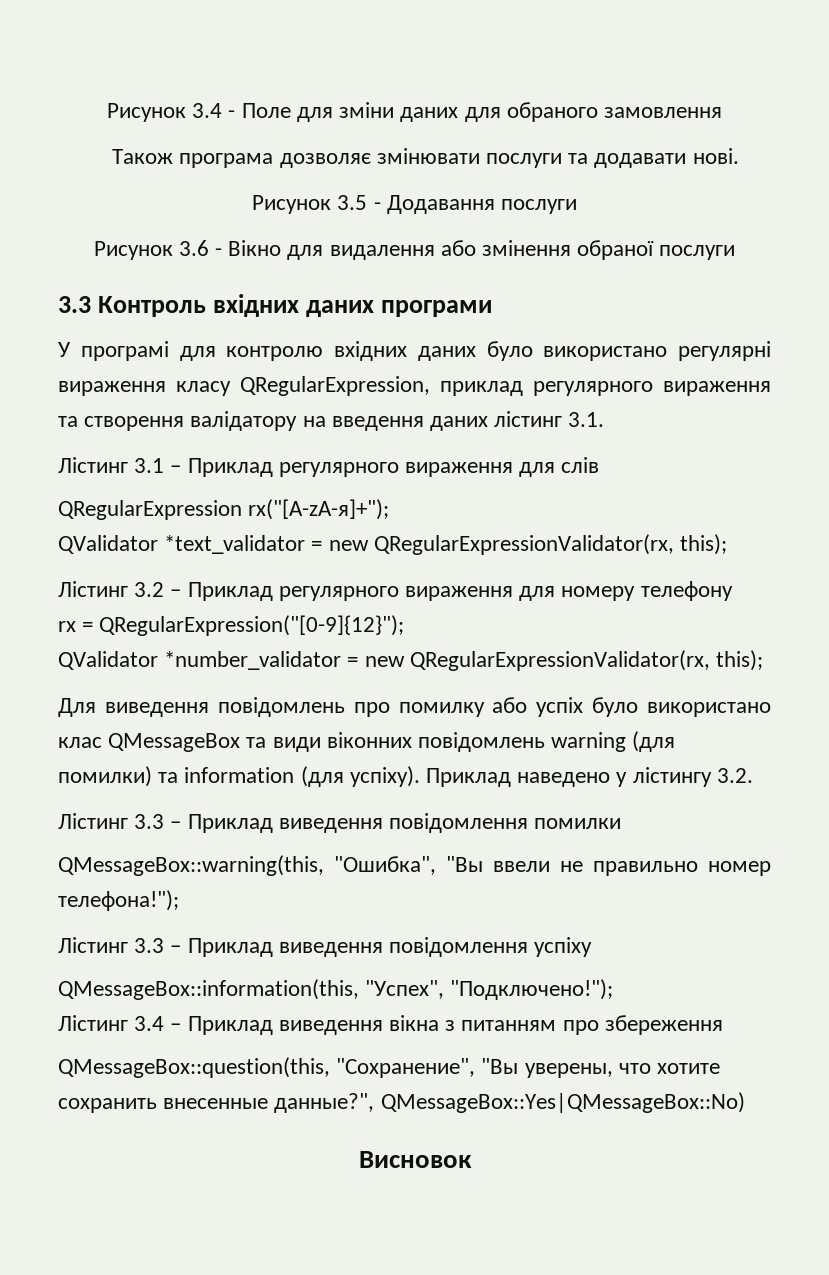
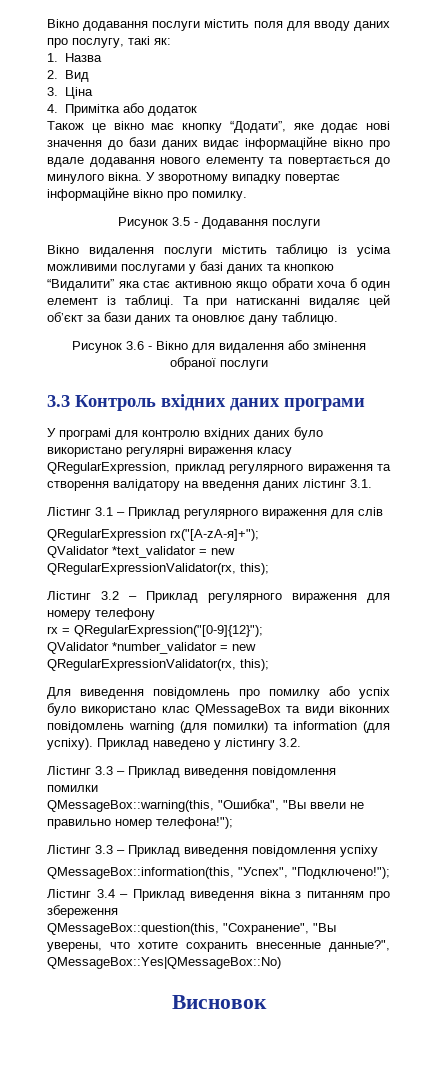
[107,102,722,122] [112,148,739,168] Рисунок 3.4 - Поле для зміни даних для обраного замовлення // Також програма дозволяє змінювати послуги та додавати нові. -> [47,19,390,31] [47,36,171,48] [47,53,103,62] [47,70,90,82] [47,87,94,99] [47,103,198,116] [47,121,390,133] [47,136,390,150] [47,157,390,167] [47,172,340,184] [47,187,247,201] Вікно додавання послуги містить поля для вводу даних про послугу, такі як: // 1. Назва // 2. Вид // 3. Ціна // 4. Примітка або додаток // Також це вікно має кнопку “Додати”, яке додає нові значення до бази даних видає інформаційне вікно про вдале додавання нового елементу та повертається до минулого вікна. У зворотному випадку повертає інформаційне вікно про помилку.
(577, 206) none -> [47,244,391,257] [47,261,334,274] [47,278,390,291] [47,294,390,308] [47,312,338,325] // Вікно видалення послуги містить таблицю із усіма можливими послугами у базі даних та кнопкою “Видалити” яка стає активною якщо обрати хоча б один елемент із таблиці. Та при натисканні видаляє цей обʼєкт за бази даних та оновлює дану таблицю.

